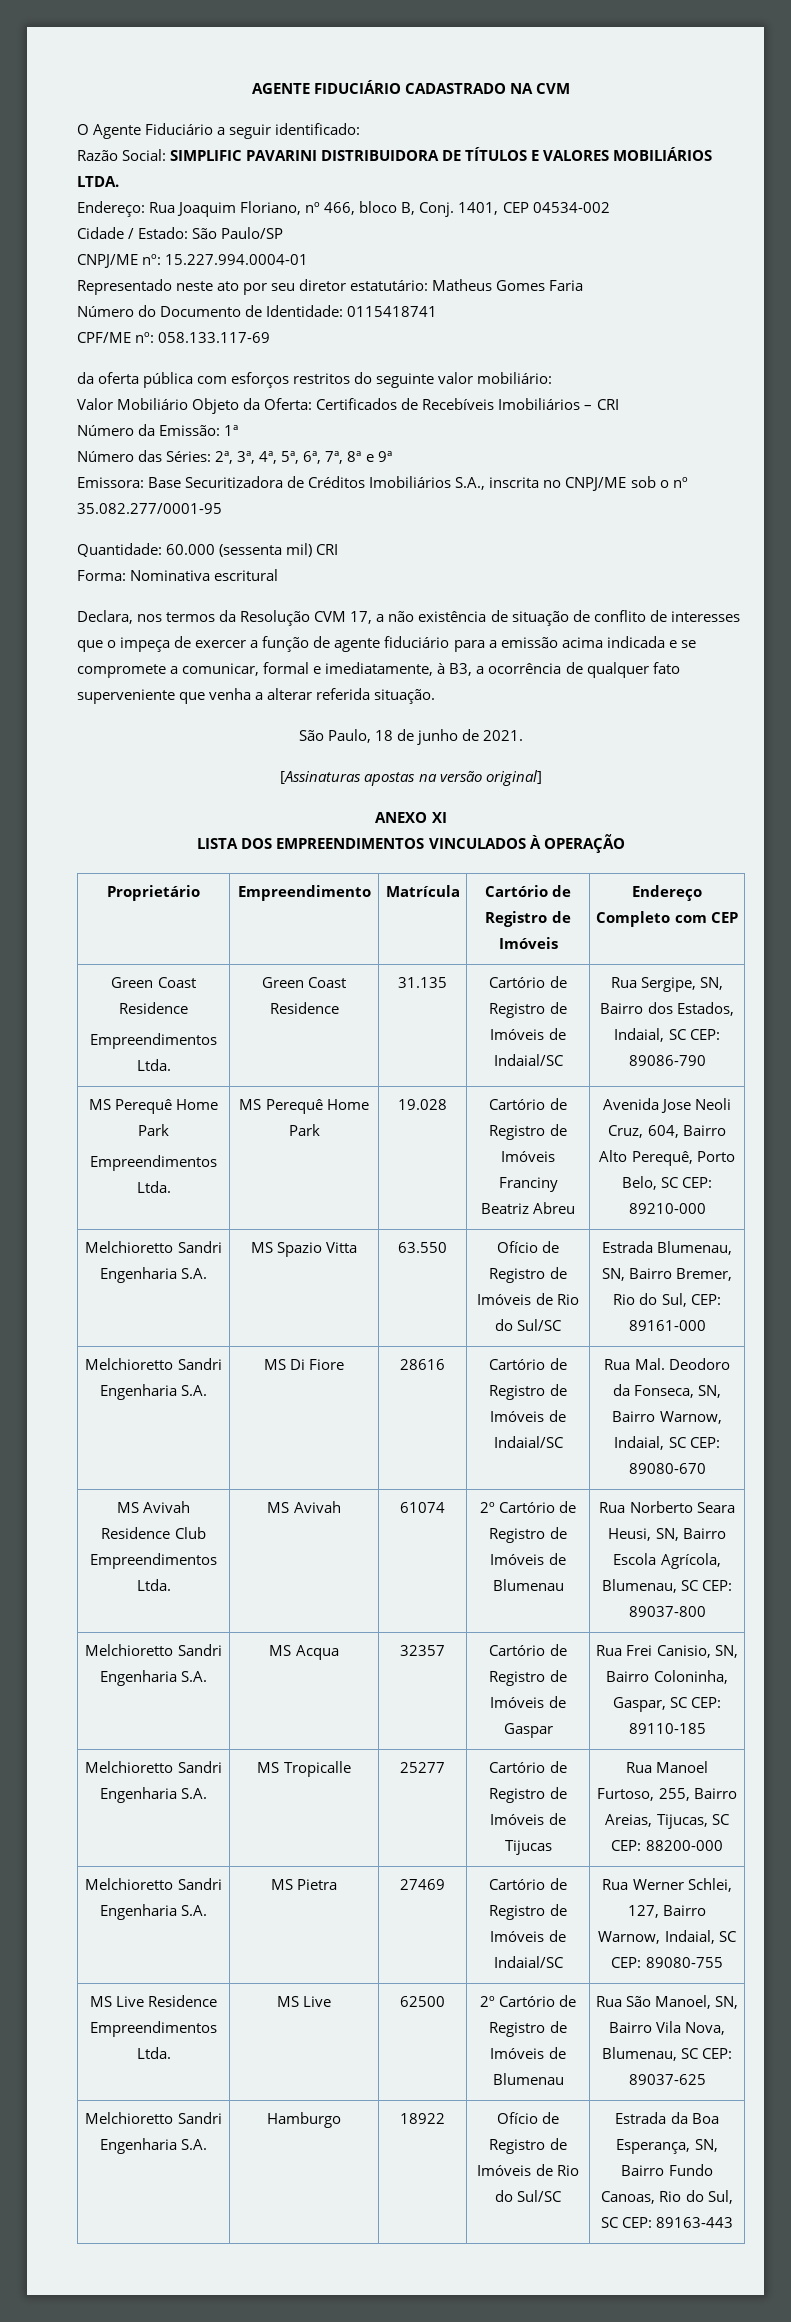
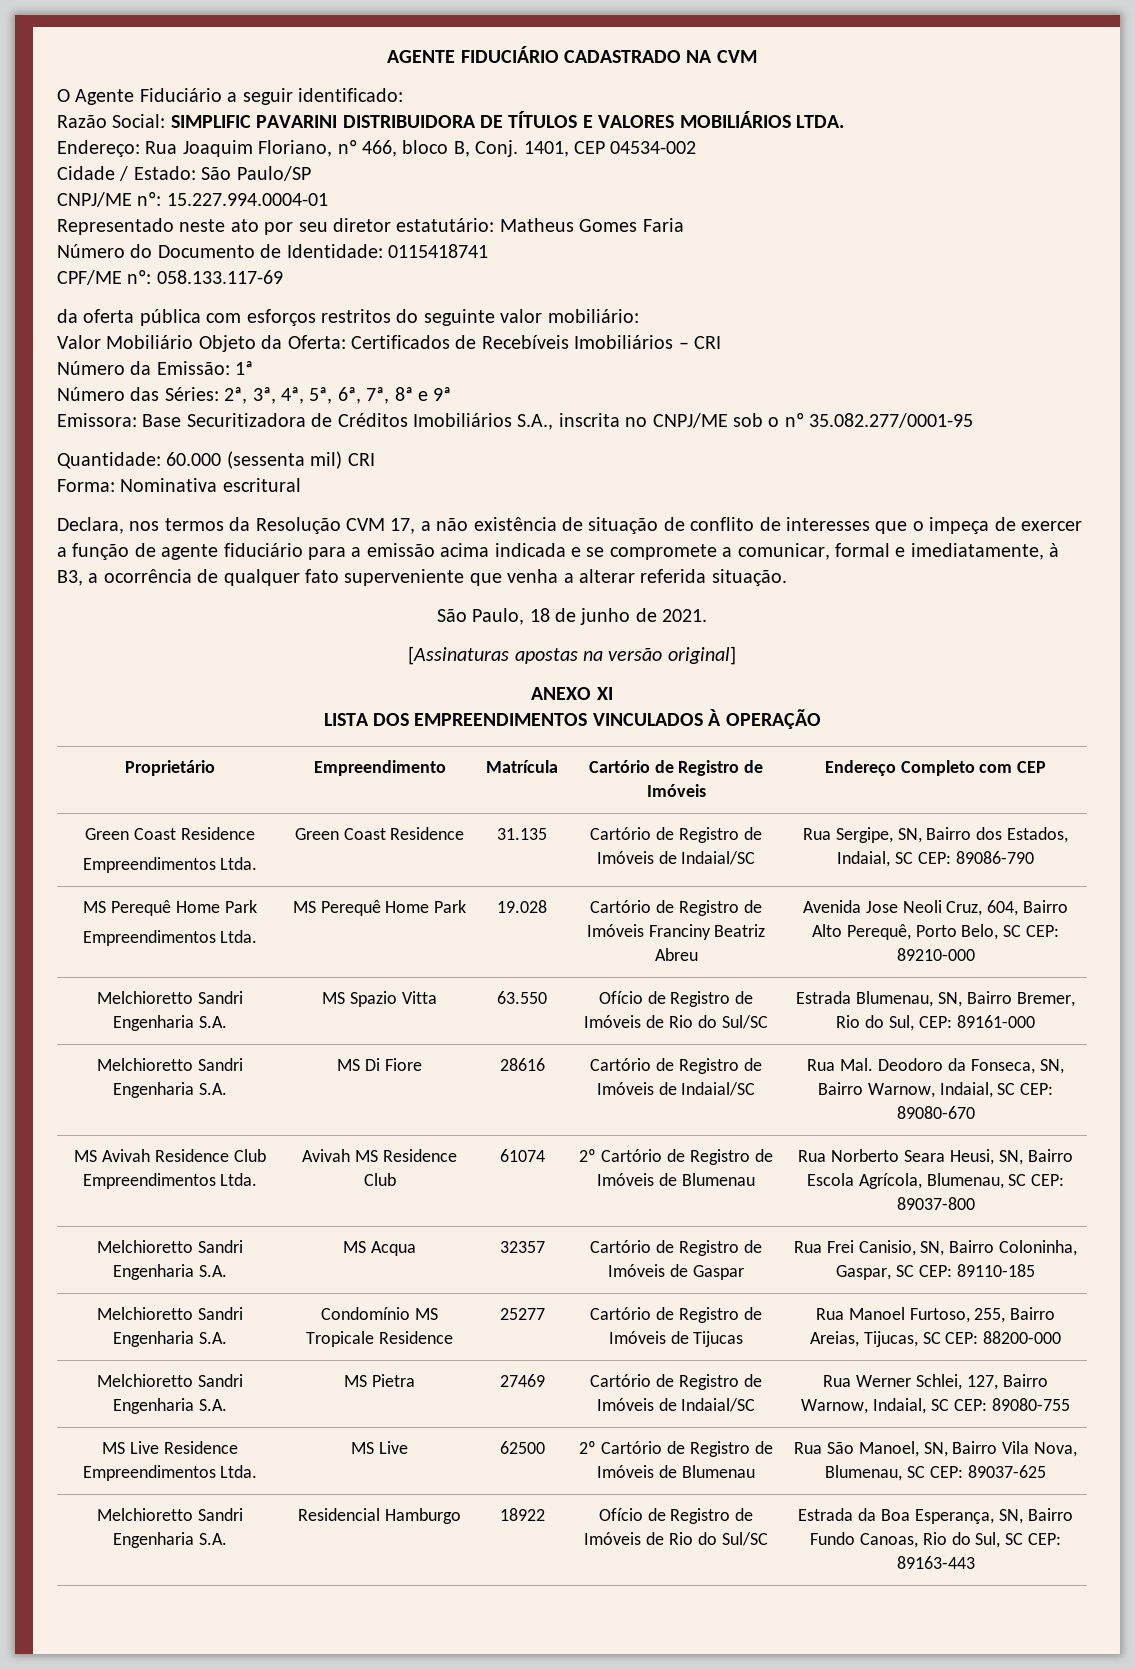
[267,1501,341,1513] MS Avivah -> [302,1149,457,1162] [363,1173,396,1186] Avivah MS Residence Club
[257,1761,351,1777] MS Tropicalle -> [321,1307,438,1320] [306,1331,453,1347] Condomínio MS Tropicale Residence
(208, 2144) none -> [298,1508,381,1521] Residencial

